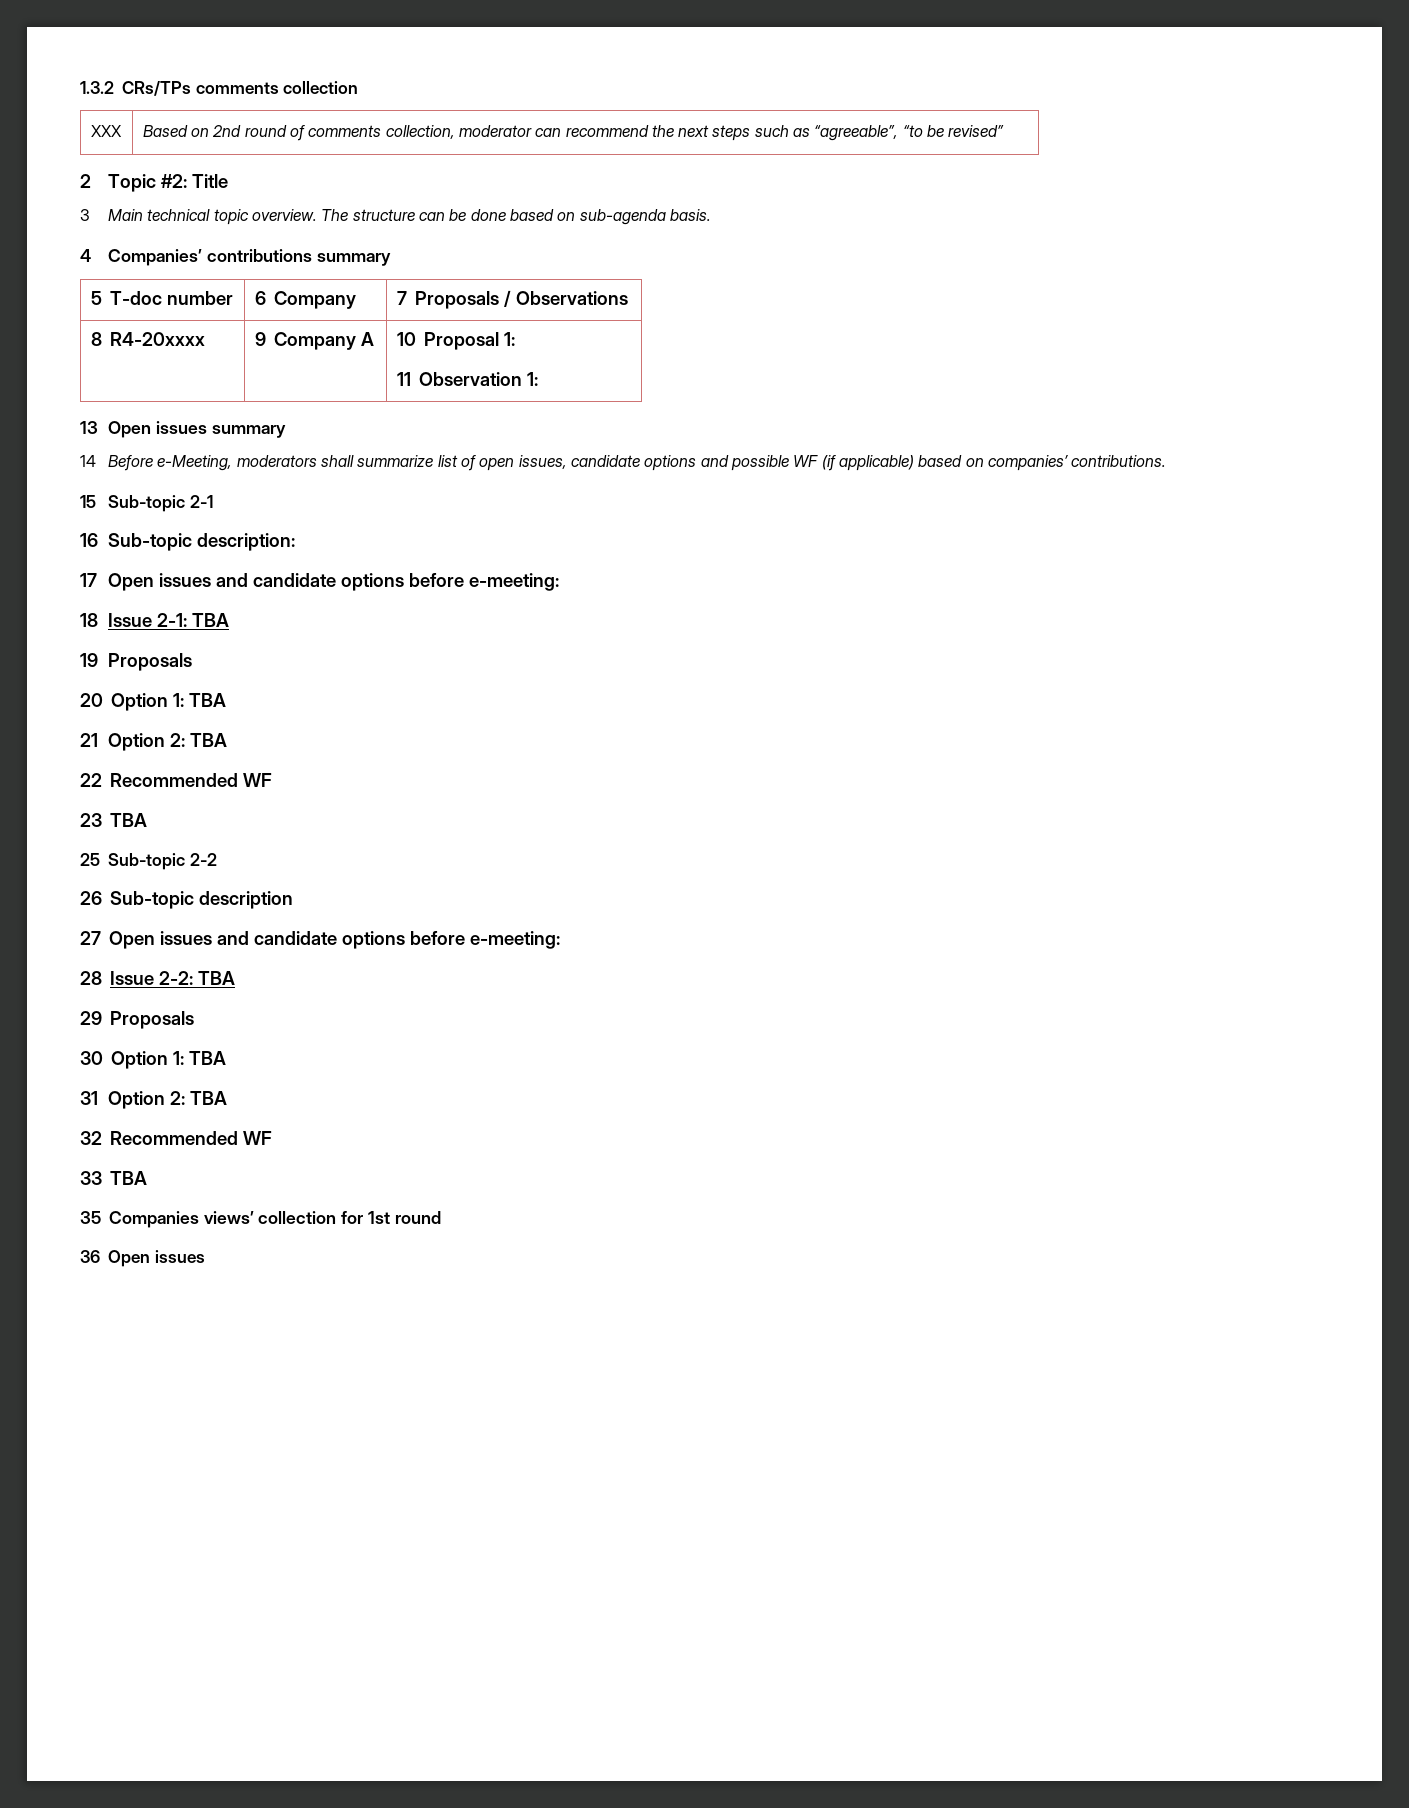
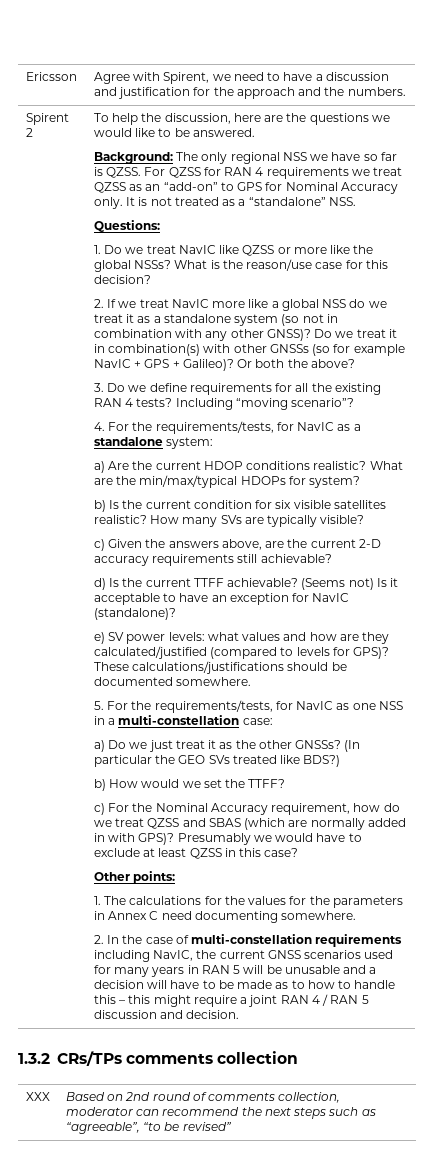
(80, 87) none -> [25,72,77,81] [93,72,389,84] [93,87,406,99] [25,113,69,125] [25,128,33,137] [93,113,390,125] [93,128,255,137] [93,152,397,164] [93,167,403,179] [93,182,398,194] [93,197,356,209] [93,220,160,232] [93,245,374,256] [93,259,388,272] [93,275,151,284] [93,299,387,311] [93,314,338,326] [93,329,397,341] [93,344,405,356] [93,359,355,371] [93,383,381,395] [93,398,355,410] [93,421,361,434] [93,437,214,449] [93,461,403,473] [93,475,361,488] [93,500,386,512] [93,515,365,527] [93,539,381,551] [93,554,332,566] [93,578,399,590] [93,593,350,605] [93,608,176,620] [93,632,390,644] [93,646,390,659] [93,661,347,674] [93,677,252,686] [93,700,403,713] [93,715,273,725] [93,740,361,752] [93,755,341,767] [93,779,286,791] [93,803,400,815] [93,818,406,830] [93,833,362,845] [93,848,299,859] [93,871,176,884] [93,896,403,908] [93,911,357,923] [93,934,403,947] [93,950,394,962] [93,965,377,977] [93,980,396,989] [93,994,369,1007] [93,1010,240,1019] Ericsson | Agree with Spirent, we need to have a discussion and justification for the approach and the numbers. // Spirent 2 | To help the discussion, here are the questions we would like to be answered. // Background: The only regional NSS we have so far is QZSS. For QZSS for RAN 4 requirements we treat QZSS as an “add-on” to GPS for Nominal Accuracy only. It is not treated as a “standalone” NSS. // Questions: // 1. Do we treat NavIC like QZSS or more like the global NSSs? What is the reason/use case for this decision? // 2. If we treat NavIC more like a global NSS do we treat it as a standalone system (so not in combination with any other GNSS)? Do we treat it in combination(s) with other GNSSs (so for example NavIC + GPS + Galileo)? Or both the above? // 3. Do we define requirements for all the existing RAN 4 tests? Including “moving scenario”? // 4. For the requirements/tests, for NavIC as a standalone system: // a) Are the current HDOP conditions realistic? What are the min/max/typical HDOPs for system? // b) Is the current condition for six visible satellites realistic? How many SVs are typically visible? // c) Given the answers above, are the current 2-D accuracy requirements still achievable? // d) Is the current TTFF achievable? (Seems not) Is it acceptable to have an exception for NavIC (standalone)? // e) SV power levels: what values and how are they calculated/justified (compared to levels for GPS)? These calculations/justifications should be documented somewhere. // 5. For the requirements/tests, for NavIC as one NSS in a multi-constellation case: // a) Do we just treat it as the other GNSSs? (In particular the GEO SVs treated like BDS?) // b) How would we set the TTFF? // c) For the Nominal Accuracy requirement, how do we treat QZSS and SBAS (which are normally added in with GPS)? Presumably we would have to exclude at least QZSS in this case? // Other points: // 1. The calculations for the values for the parameters in Annex C need documenting somewhere. // 2. In the case of multi-constellation requirements including NavIC, the current GNSS scenarios used for many years in RAN 5 will be unusable and a decision will have to be made as to how to handle this – this might require a joint RAN 4 / RAN 5 discussion and decision. //
[80,174,229,192] [80,209,711,225] [80,249,391,266] [90,291,233,305] [254,291,356,309] [396,290,628,309] [90,332,205,346] [254,332,374,350] [396,332,515,350] [396,372,538,386] [80,421,286,438] [80,455,1167,471] [80,495,213,512] [80,533,296,551] [80,573,560,591] [80,613,230,627] [80,653,193,671] [80,693,226,711] [80,733,228,751] [80,773,272,787] [80,813,147,827] [80,853,217,870] [80,891,293,909] [80,931,560,949] [80,971,235,985] [80,1011,194,1029] [80,1051,226,1069] [80,1091,228,1109] [80,1131,272,1145] [80,1171,147,1185] [80,1211,441,1228] [80,1250,205,1267] // 2 Topic #2: Title // 3 Main technical topic overview. The structure can be done based on sub-agenda basis. // 4 Companies’ contributions summary // 5 T-doc number | 6 Company | 7 Proposals / Observations // 8 R4-20xxxx | 9 Company A | 10 Proposal 1: // 11 Observation 1: // 13 Open issues summary // 14 Before e-Meeting, moderators shall summarize list of open issues, candidate options and possible WF (if applicable) based on companies’ contributions. // 15 Sub-topic 2-1 // 16 Sub-topic description: // 17 Open issues and candidate options before e-meeting: // 18 Issue 2-1: TBA // 19 Proposals // 20 Option 1: TBA // 21 Option 2: TBA // 22 Recommended WF // 23 TBA // 25 Sub-topic 2-2 // 26 Sub-topic description // 27 Open issues and candidate options before e-meeting: // 28 Issue 2-2: TBA // 29 Proposals // 30 Option 1: TBA // 31 Option 2: TBA // 32 Recommended WF // 33 TBA // 35 Companies views’ collection for 1st round // 36 Open issues -> (231, 1126) none

